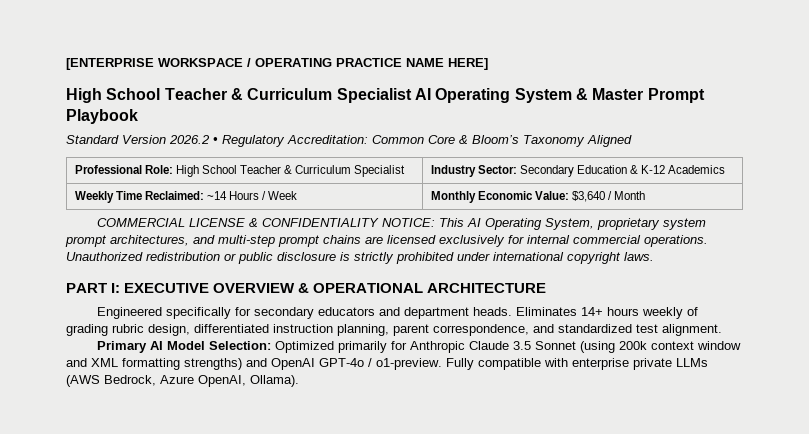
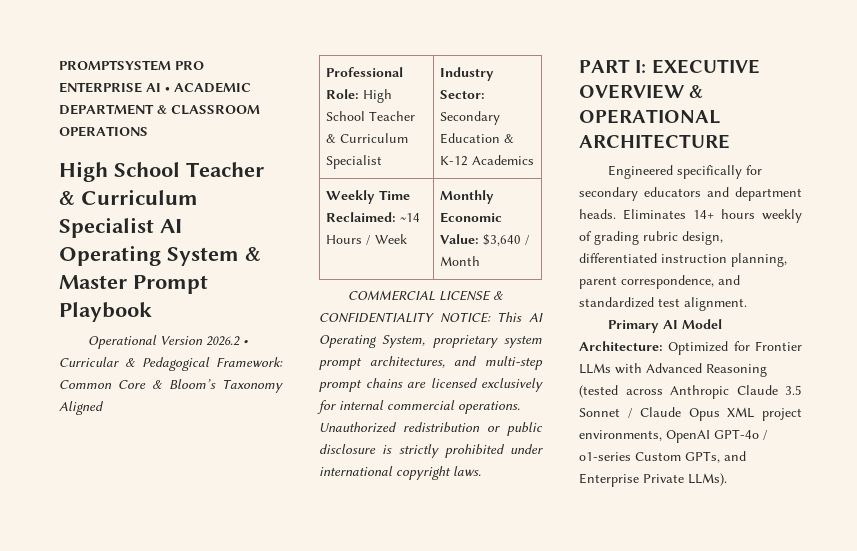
[66,58,488,70] [ENTERPRISE WORKSPACE / OPERATING PRACTICE NAME HERE] -> [59,60,204,71] [59,82,251,93] [59,104,260,115] [59,126,148,137] PROMPTSYSTEM PRO ENTERPRISE AI • ACADEMIC DEPARTMENT & CLASSROOM OPERATIONS
[66,135,119,144] Standard -> [88,335,158,349] Operational
[222,135,368,147] Regulatory Accreditation: -> [59,357,283,371] Curricular & Pedagogical Framework:
[208,341,741,353] [66,358,708,370] [66,375,299,387] Selection: Optimized primarily for Anthropic Claude 3.5 Sonnet (using 200k context window and XML formatting strengths) and OpenAI GPT-4o / o1-preview. Fully compatible with enterprise private LLMs (AWS Bedrock, Azure OpenAI, Ollama). -> [579,341,802,355] [579,363,767,377] [579,385,802,399] [579,407,802,421] [579,429,768,443] [579,451,746,463] [579,473,727,487] Architecture: Optimized for Frontier LLMs with Advanced Reasoning (tested across Anthropic Claude 3.5 Sonnet / Claude Opus XML project environments, OpenAI GPT-4o / o1-series Custom GPTs, and Enterprise Private LLMs).

